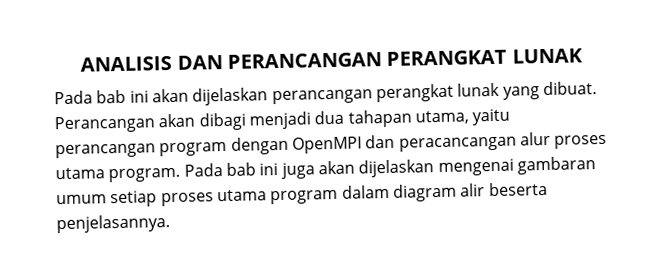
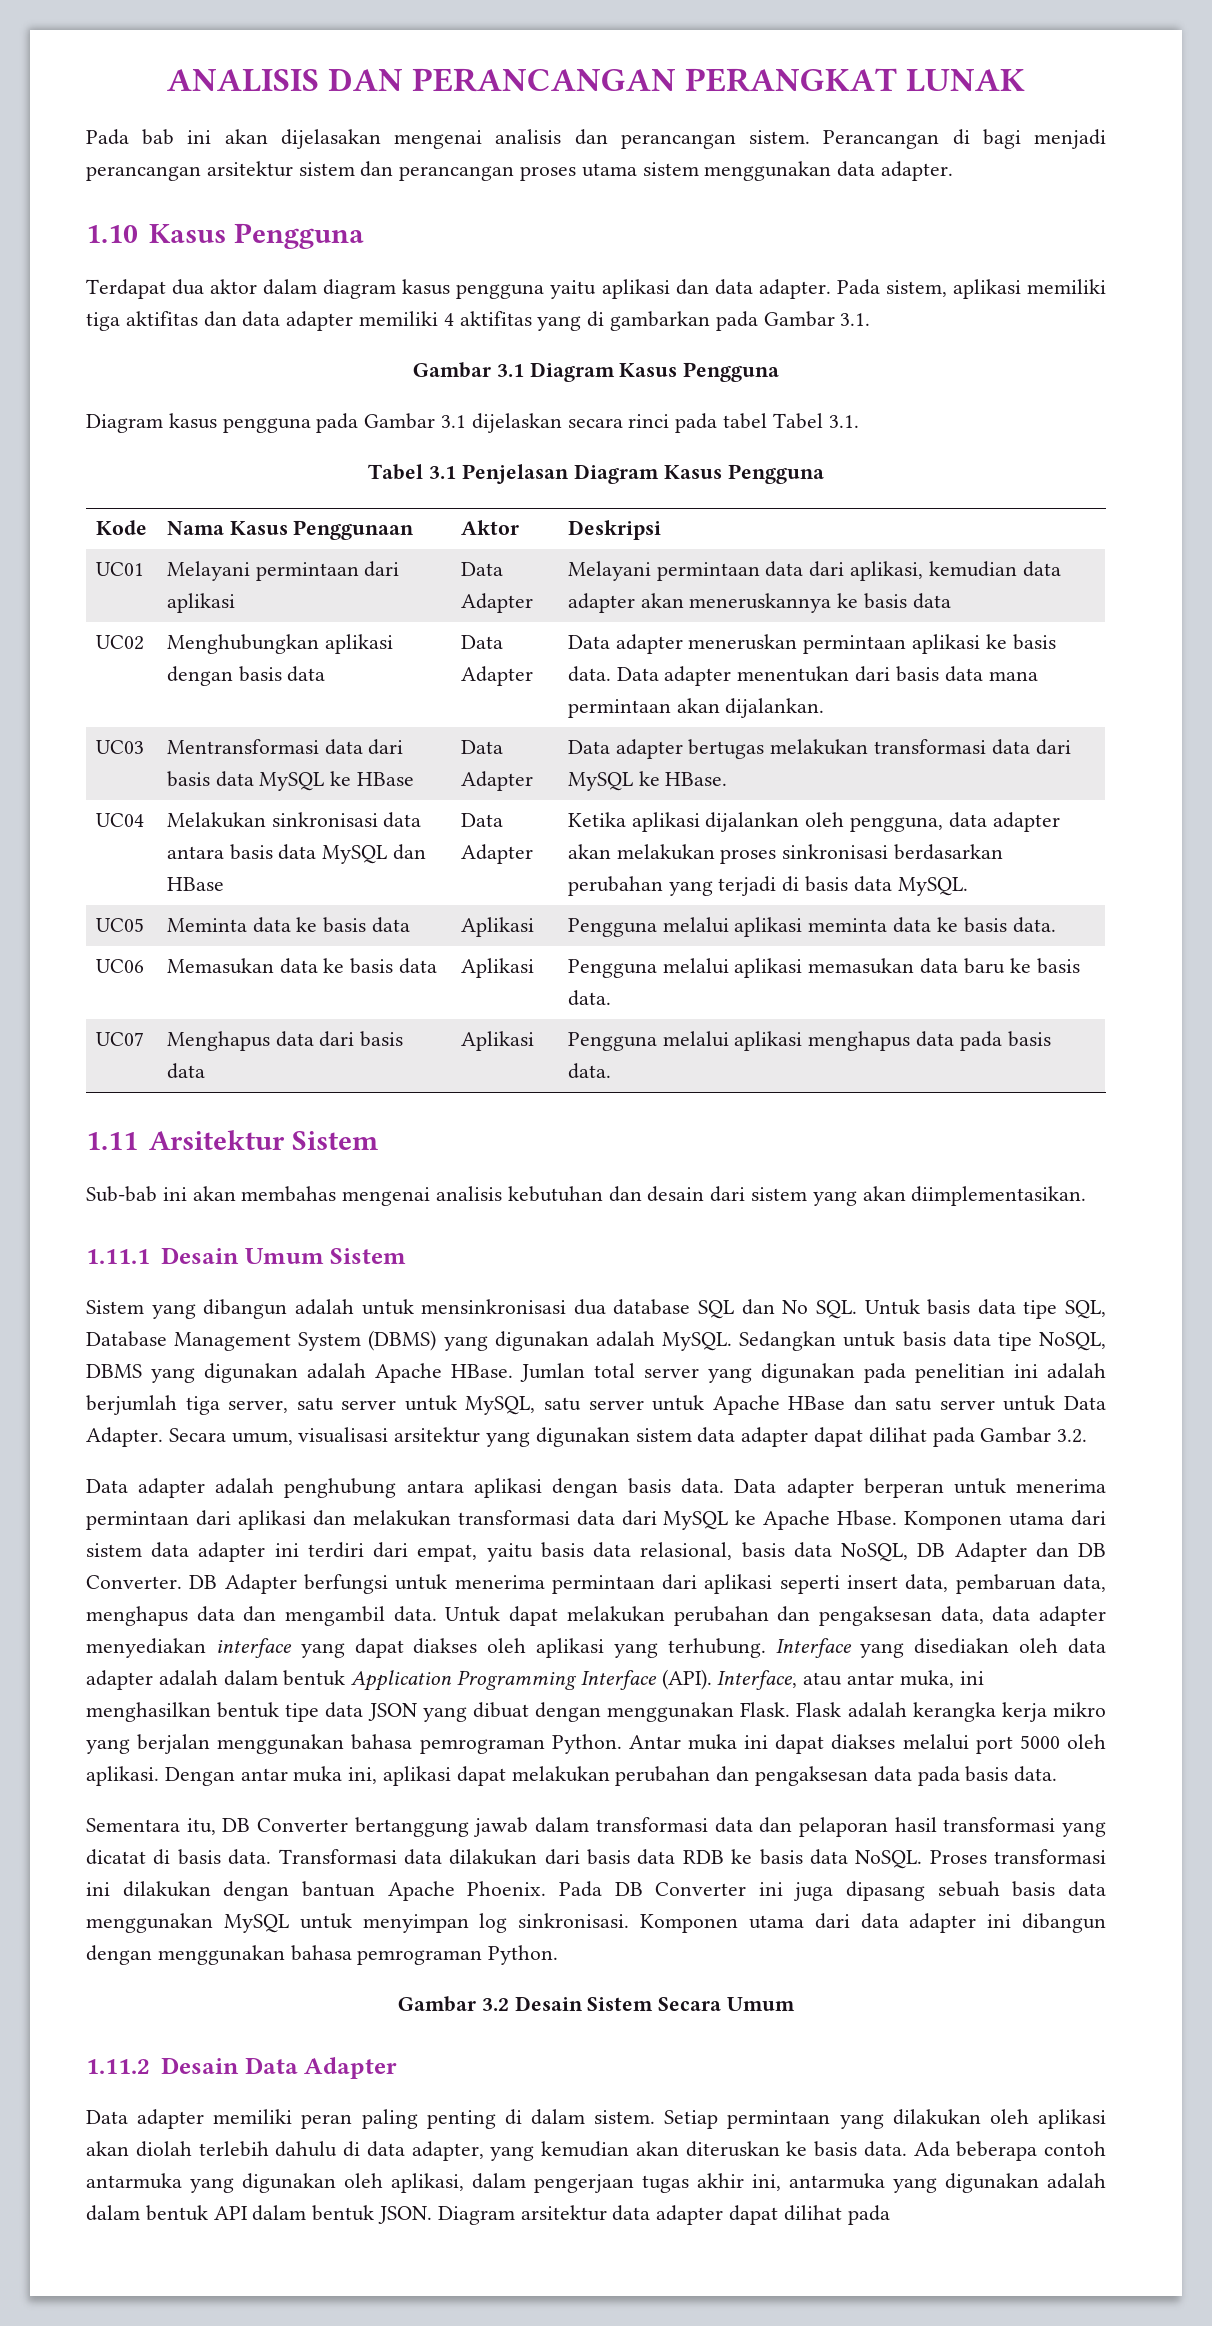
[192,81,597,106] [54,108,511,134] [55,131,608,159] [55,156,596,183] [56,182,548,208] [56,214,170,234] dijelaskan perancangan perangkat lunak yang dibuat. Perancangan akan dibagi menjadi dua tahapan utama, yaitu perancangan program dengan OpenMPI dan peracancangan alur proses utama program. Pada bab ini juga akan dijelaskan mengenai gambaran umum setiap proses utama program dalam diagram alir beserta penjelasannya. -> [280,129,1107,149] [86,161,954,181] [86,223,364,249] [86,279,1107,299] [86,311,871,331] [412,362,780,382] [86,413,859,433] [368,464,824,484] [95,520,147,535] [166,520,415,540] [460,520,519,535] [567,520,661,540] [95,562,144,576] [166,561,400,581] [166,593,235,613] [460,562,503,576] [460,593,533,613] [567,561,1061,581] [567,593,951,613] [95,635,144,650] [166,634,393,654] [166,666,326,686] [460,635,503,649] [460,666,533,686] [567,634,1056,654] [567,666,1038,686] [567,698,825,718] [95,740,144,754] [166,739,404,755] [166,771,415,791] [460,740,503,754] [460,771,533,791] [567,739,1071,759] [567,771,728,791] [95,813,144,827] [166,812,422,828] [166,844,427,864] [166,877,224,891] [460,813,503,827] [460,844,533,864] [567,812,1060,832] [567,844,1004,864] [567,876,968,896] [95,918,144,932] [166,917,411,933] [460,917,534,937] [567,917,1056,937] [95,959,144,973] [166,958,438,974] [460,958,534,978] [567,958,1080,978] [567,990,611,1006] [95,1032,144,1046] [166,1031,404,1051] [166,1063,205,1079] [460,1031,534,1051] [567,1031,1051,1051] [567,1063,611,1079] [86,1130,378,1150] [86,1186,1087,1206] [86,1247,407,1264] [86,1299,1106,1319] [86,1330,1106,1351] [86,1363,1106,1383] [86,1395,1106,1415] [86,1427,1088,1447] [86,1478,1107,1498] [86,1510,1106,1530] [86,1542,1106,1562] [86,1574,1106,1594] [86,1606,1107,1626] [86,1638,1106,1658] [86,1669,984,1691] [86,1702,1106,1722] [86,1734,1106,1754] [86,1766,1058,1786] [86,1817,1107,1837] [86,1849,1106,1869] [86,1881,1106,1901] [86,1913,1106,1933] [86,1945,559,1965] [397,1996,796,2012] [86,2057,398,2079] [86,2109,1106,2129] [86,2141,1106,2161] [86,2173,1106,2193] [86,2205,890,2225] dijelasakan mengenai analisis dan perancangan sistem. Perancangan di bagi menjadi perancangan arsitektur sistem dan perancangan proses utama sistem menggunakan data adapter. // 1.10 Kasus Pengguna // Terdapat dua aktor dalam diagram kasus pengguna yaitu aplikasi dan data adapter. Pada sistem, aplikasi memiliki tiga aktifitas dan data adapter memiliki 4 aktifitas yang di gambarkan pada Gambar 3.1. // Gambar 3.1 Diagram Kasus Pengguna // Diagram kasus pengguna pada Gambar 3.1 dijelaskan secara rinci pada tabel Tabel 3.1. // Tabel 3.1 Penjelasan Diagram Kasus Pengguna // Kode | Nama Kasus Penggunaan | Aktor | Deskripsi // UC01 | Melayani permintaan dari aplikasi | Data Adapter | Melayani permintaan data dari aplikasi, kemudian data adapter akan meneruskannya ke basis data // UC02 | Menghubungkan aplikasi dengan basis data | Data Adapter | Data adapter meneruskan permintaan aplikasi ke basis data. Data adapter menentukan dari basis data mana permintaan akan dijalankan. // UC03 | Mentransformasi data dari basis data MySQL ke HBase | Data Adapter | Data adapter bertugas melakukan transformasi data dari MySQL ke HBase. // UC04 | Melakukan sinkronisasi data antara basis data MySQL dan HBase | Data Adapter | Ketika aplikasi dijalankan oleh pengguna, data adapter akan melakukan proses sinkronisasi berdasarkan perubahan yang terjadi di basis data MySQL. // UC05 | Meminta data ke basis data | Aplikasi | Pengguna melalui aplikasi meminta data ke basis data. // UC06 | Memasukan data ke basis data | Aplikasi | Pengguna melalui aplikasi memasukan data baru ke basis data. // UC07 | Menghapus data dari basis data | Aplikasi | Pengguna melalui aplikasi menghapus data pada basis data. // 1.11 Arsitektur Sistem // Sub-bab ini akan membahas mengenai analisis kebutuhan dan desain dari sistem yang akan diimplementasikan. // 1.11.1 Desain Umum Sistem // Sistem yang dibangun adalah untuk mensinkronisasi dua database SQL dan No SQL. Untuk basis data tipe SQL, Database Management System (DBMS) yang digunakan adalah MySQL. Sedangkan untuk basis data tipe NoSQL, DBMS yang digunakan adalah Apache HBase. Jumlan total server yang digunakan pada penelitian ini adalah berjumlah tiga server, satu server untuk MySQL, satu server untuk Apache HBase dan satu server untuk Data Adapter. Secara umum, visualisasi arsitektur yang digunakan sistem data adapter dapat dilihat pada Gambar 3.2. // Data adapter adalah penghubung antara aplikasi dengan basis data. Data adapter berperan untuk menerima permintaan dari aplikasi dan melakukan transformasi data dari MySQL ke Apache Hbase. Komponen utama dari sistem data adapter ini terdiri dari empat, yaitu basis data relasional, basis data NoSQL, DB Adapter dan DB Converter. DB Adapter berfungsi untuk menerima permintaan dari aplikasi seperti insert data, pembaruan data, menghapus data dan mengambil data. Untuk dapat melakukan perubahan dan pengaksesan data, data adapter menyediakan interface yang dapat diakses oleh aplikasi yang terhubung. Interface yang disediakan oleh data adapter adalah dalam bentuk Application Programming Interface (API). Interface, atau antar muka, ini menghasilkan bentuk tipe data JSON yang dibuat dengan menggunakan Flask. Flask adalah kerangka kerja mikro yang berjalan menggunakan bahasa pemrograman Python. Antar muka ini dapat diakses melalui port 5000 oleh aplikasi. Dengan antar muka ini, aplikasi dapat melakukan perubahan dan pengaksesan data pada basis data. // Sementara itu, DB Converter bertanggung jawab dalam transformasi data dan pelaporan hasil transformasi yang dicatat di basis data. Transformasi data dilakukan dari basis data RDB ke basis data NoSQL. Proses transformasi ini dilakukan dengan bantuan Apache Phoenix. Pada DB Converter ini juga dipasang sebuah basis data menggunakan MySQL untuk menyimpan log sinkronisasi. Komponen utama dari data adapter ini dibangun dengan menggunakan bahasa pemrograman Python. // Gambar 3.2 Desain Sistem Secara Umum // 1.11.2 Desain Data Adapter // Data adapter memiliki peran paling penting di dalam sistem. Setiap permintaan yang dilakukan oleh aplikasi akan diolah terlebih dahulu di data adapter, yang kemudian akan diteruskan ke basis data. Ada beberapa contoh antarmuka yang digunakan oleh aplikasi, dalam pengerjaan tugas akhir ini, antarmuka yang digunakan adalah dalam bentuk API dalam bentuk JSON. Diagram arsitektur data adapter dapat dilihat pada

